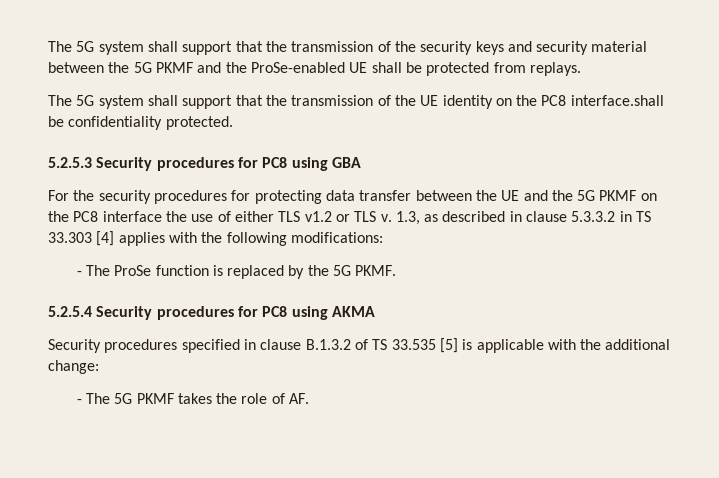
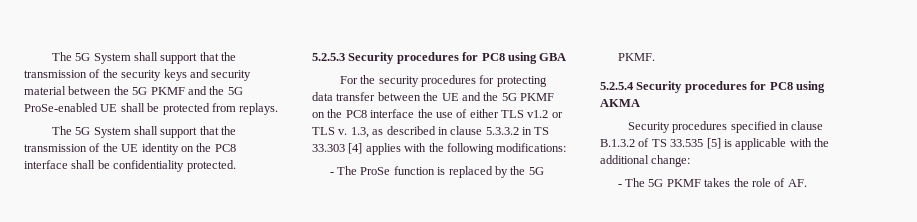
[48,41,144,55] The 5G system -> [51,52,131,64] The 5G System
(247, 67) none -> [227,87,243,95] 5G
[98,95,144,109] system -> [93,127,131,138] System
[570,95,664,106] interface.shall -> [24,160,96,169] interface shall

